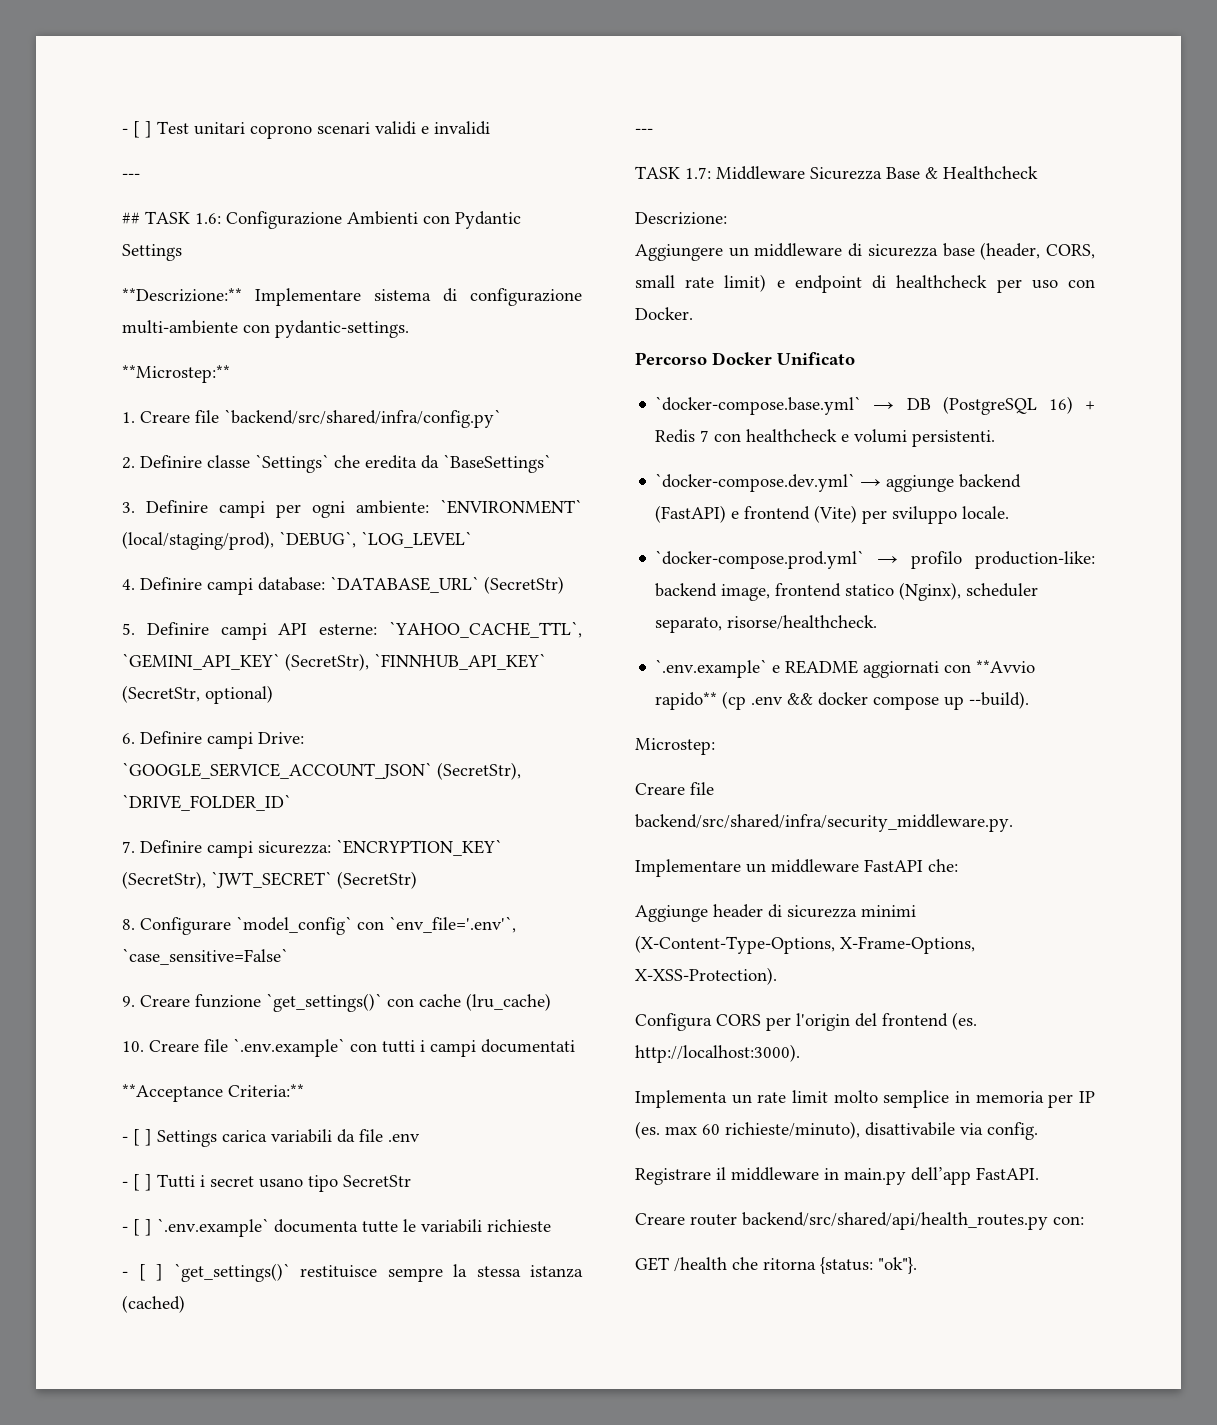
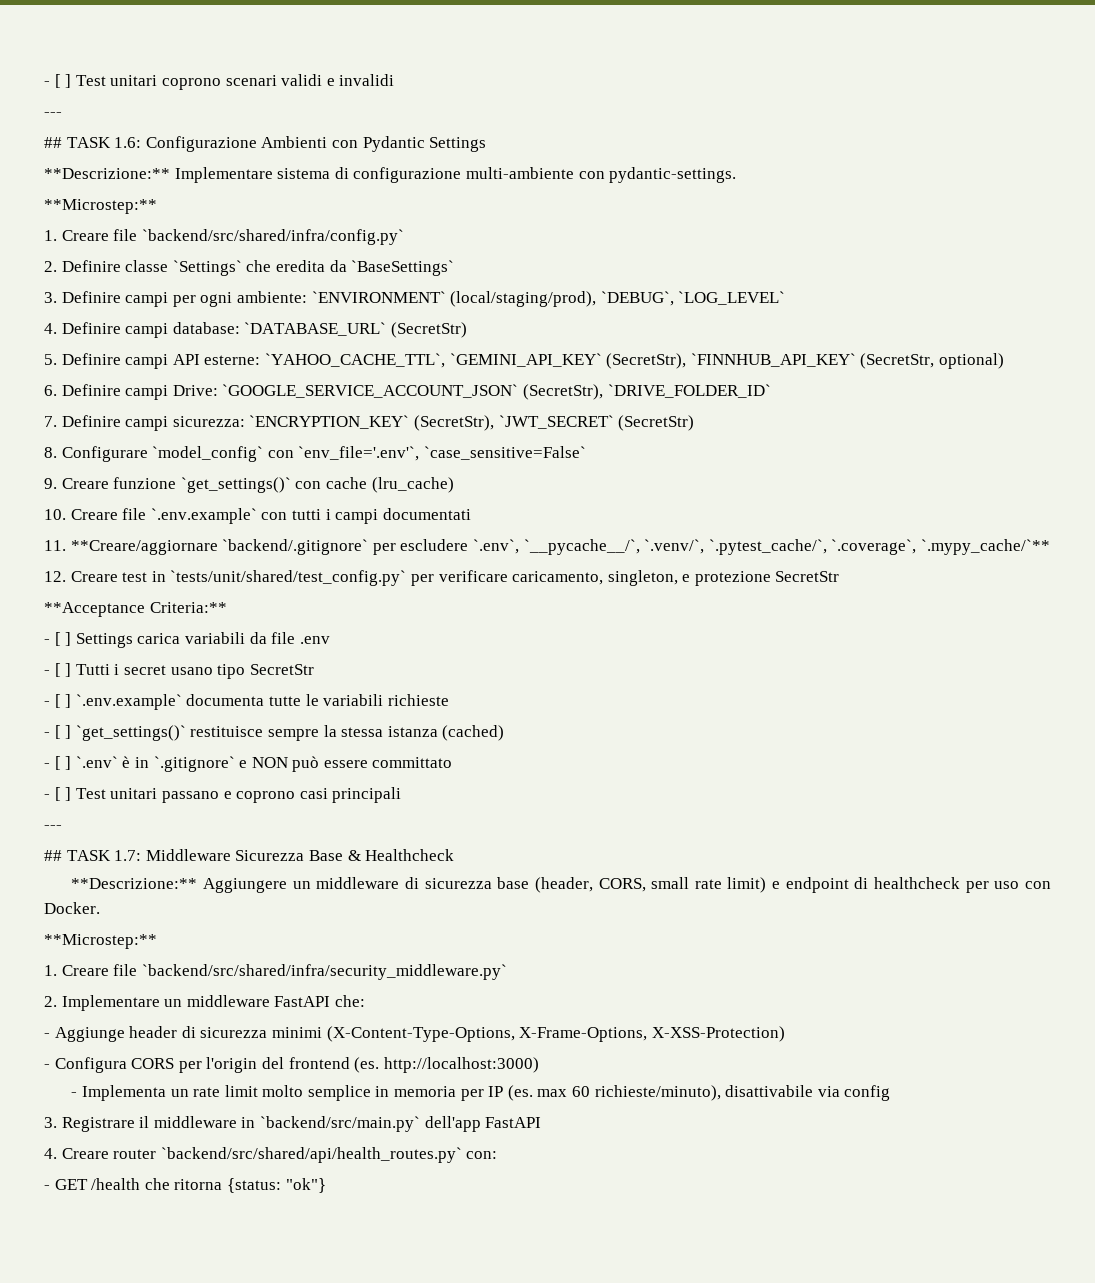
(575, 1046) none -> [44,539,1050,555] [44,570,840,586] // 11. **Creare/aggiornare `backend/.gitignore` per escludere `.env`, `__pycache__/`, `.venv/`, `.pytest_cache/`, `.coverage`, `.mypy_cache/`** // 12. Creare test in `tests/unit/shared/test_config.py` per verificare caricamento, singleton, e protezione SecretStr
[635,128,653,134] // --- // -> [44,756,453,772] [44,787,402,803] [44,825,62,830] [44,850,62,861] // - [ ] `.env` è in `.gitignore` e NON può essere committato // - [ ] Test unitari passano e coprono casi principali // --- // ##
[635,212,727,225] Descrizione: // -> [71,878,198,889] **Descrizione:**
[635,352,855,365] [655,396,1095,415] [655,429,996,447] [655,473,1022,492] [655,505,1010,524] [655,550,1095,569] [655,582,1039,601] [655,615,878,633] [655,659,1036,678] [655,691,1030,710] [635,738,715,755] [635,782,714,795] [635,814,1013,832] Percorso Docker Unificato // `docker-compose.base.yml` → DB (PostgreSQL 16) + Redis 7 con healthcheck e volumi persistenti. // `docker-compose.dev.yml` → aggiunge backend (FastAPI) e frontend (Vite) per sviluppo locale. // `docker-compose.prod.yml` → profilo production-like: backend image, frontend statico (Nginx), scheduler separato, risorse/healthcheck. // `.env.example` e README aggiornati con **Avvio rapido** (cp .env && docker compose up --build). // Microstep: // Creare file backend/src/shared/infra/security_middleware.py. // -> [44,934,157,949] [44,964,507,980] [44,996,57,1007] **Microstep:** // 1. Creare file `backend/src/shared/infra/security_middleware.py` // 2.
(958, 865) none -> [44,1033,50,1038] -
[635,967,777,985] X-XSS-Protection). // -> [651,1026,785,1042] [44,1064,50,1069] X-XSS-Protection) // -
[635,1044,800,1063] http://localhost:3000). // -> [383,1057,539,1073] [71,1092,78,1097] http://localhost:3000) // -
[987,1122,1038,1140] config. // -> [844,1085,891,1101] [44,1117,57,1128] config // 3.
[844,1167,1039,1185] main.py dell’app FastAPI. // -> [259,1116,542,1132] [44,1148,57,1159] `backend/src/main.py` dell'app FastAPI // 4.
[742,1212,1048,1230] backend/src/shared/api/health_routes.py -> [160,1147,462,1163] `backend/src/shared/api/health_routes.py`
(1084, 1220) none -> [44,1185,50,1190] -
[878,1257,917,1274] "ok"}. -> [285,1178,326,1193] "ok"}

